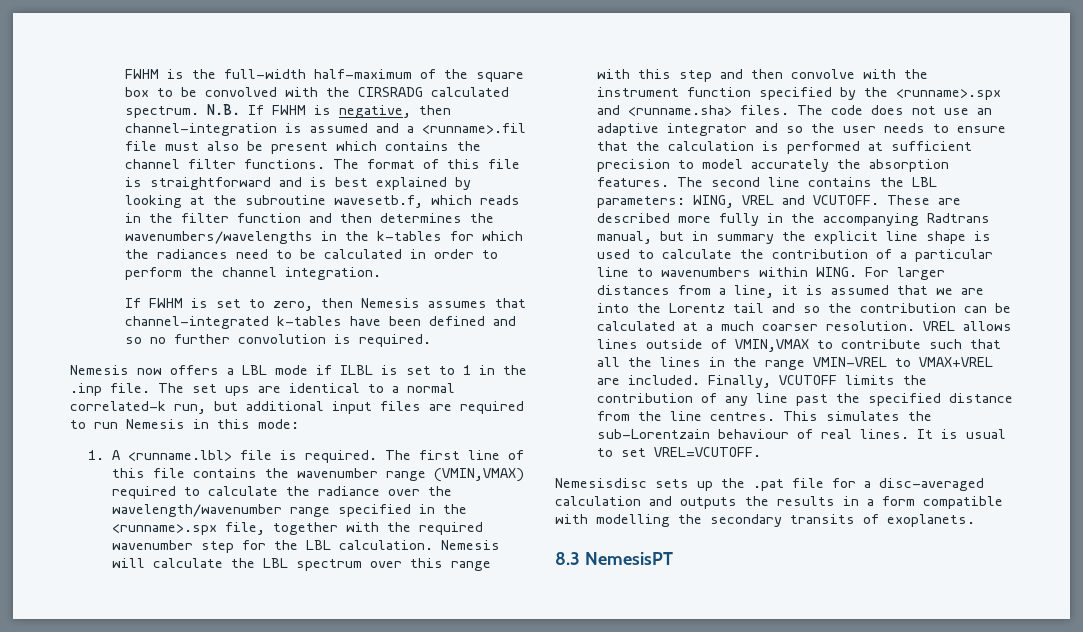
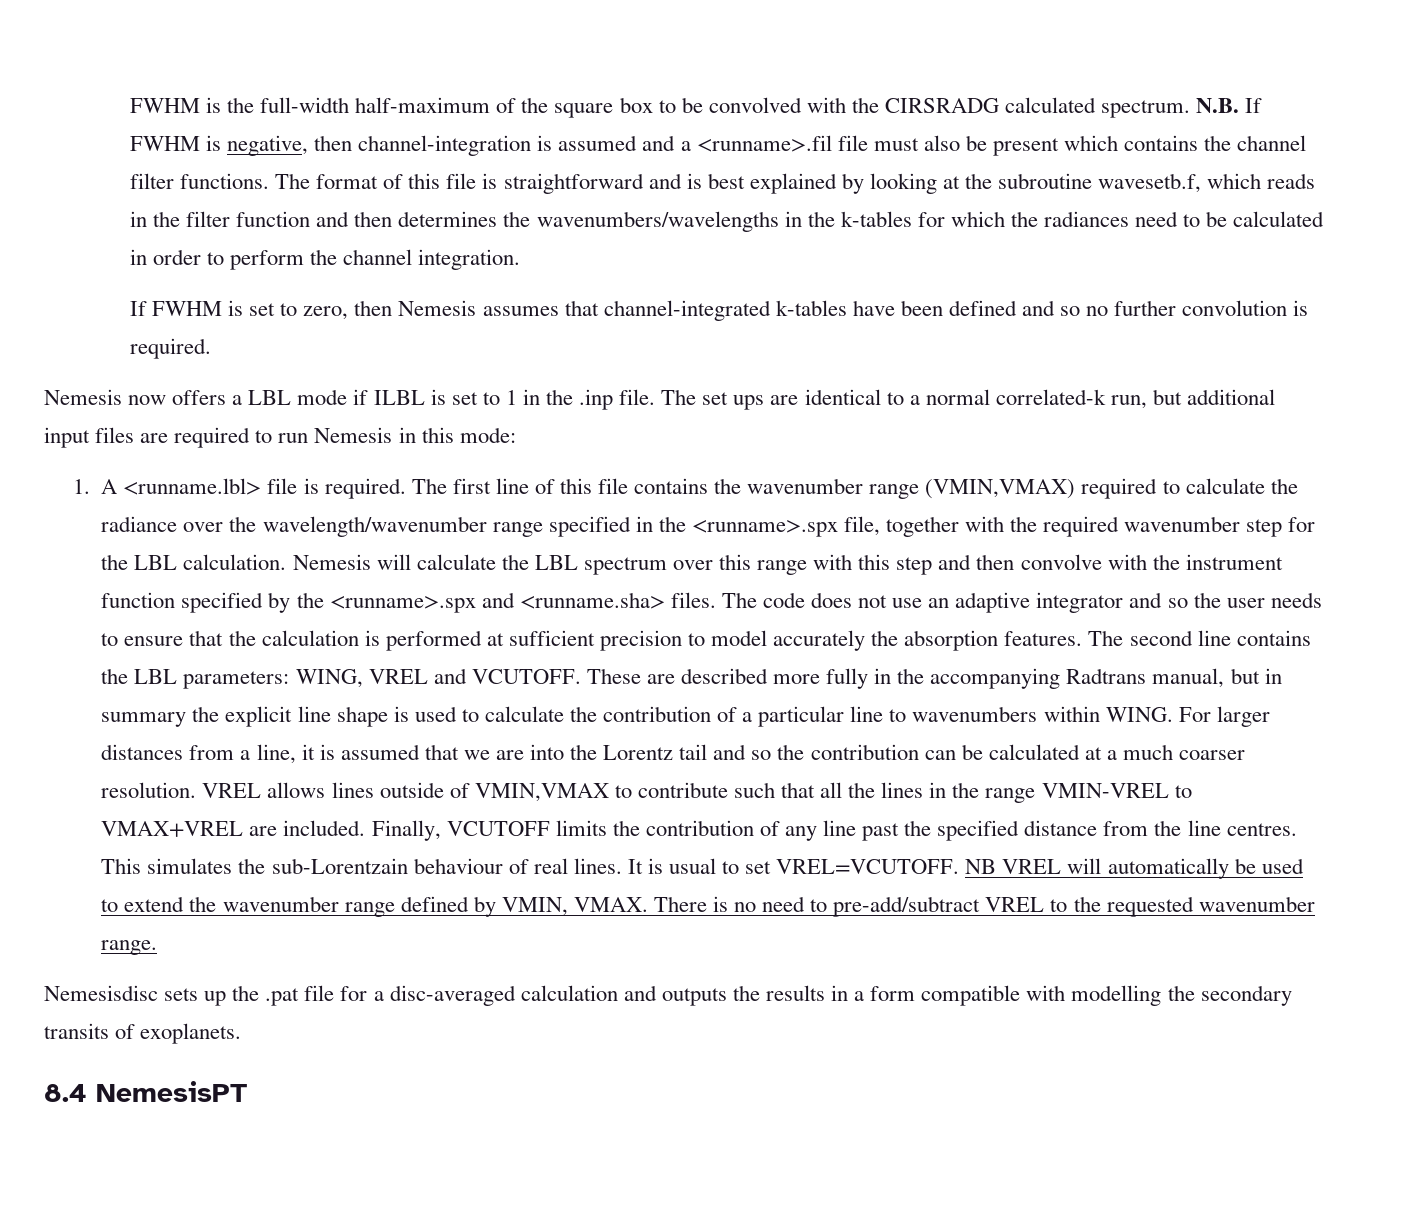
(761, 452) none -> [965,858,1304,879] [101,896,1315,917] [101,940,158,955] NB VREL will automatically be used to extend the wavenumber range defined by VMIN, VMAX. There is no need to pre-add/subtract VREL to the requested wavenumber range.
[555,552,580,565] 8.3 -> [44,1084,87,1102] 8.4

